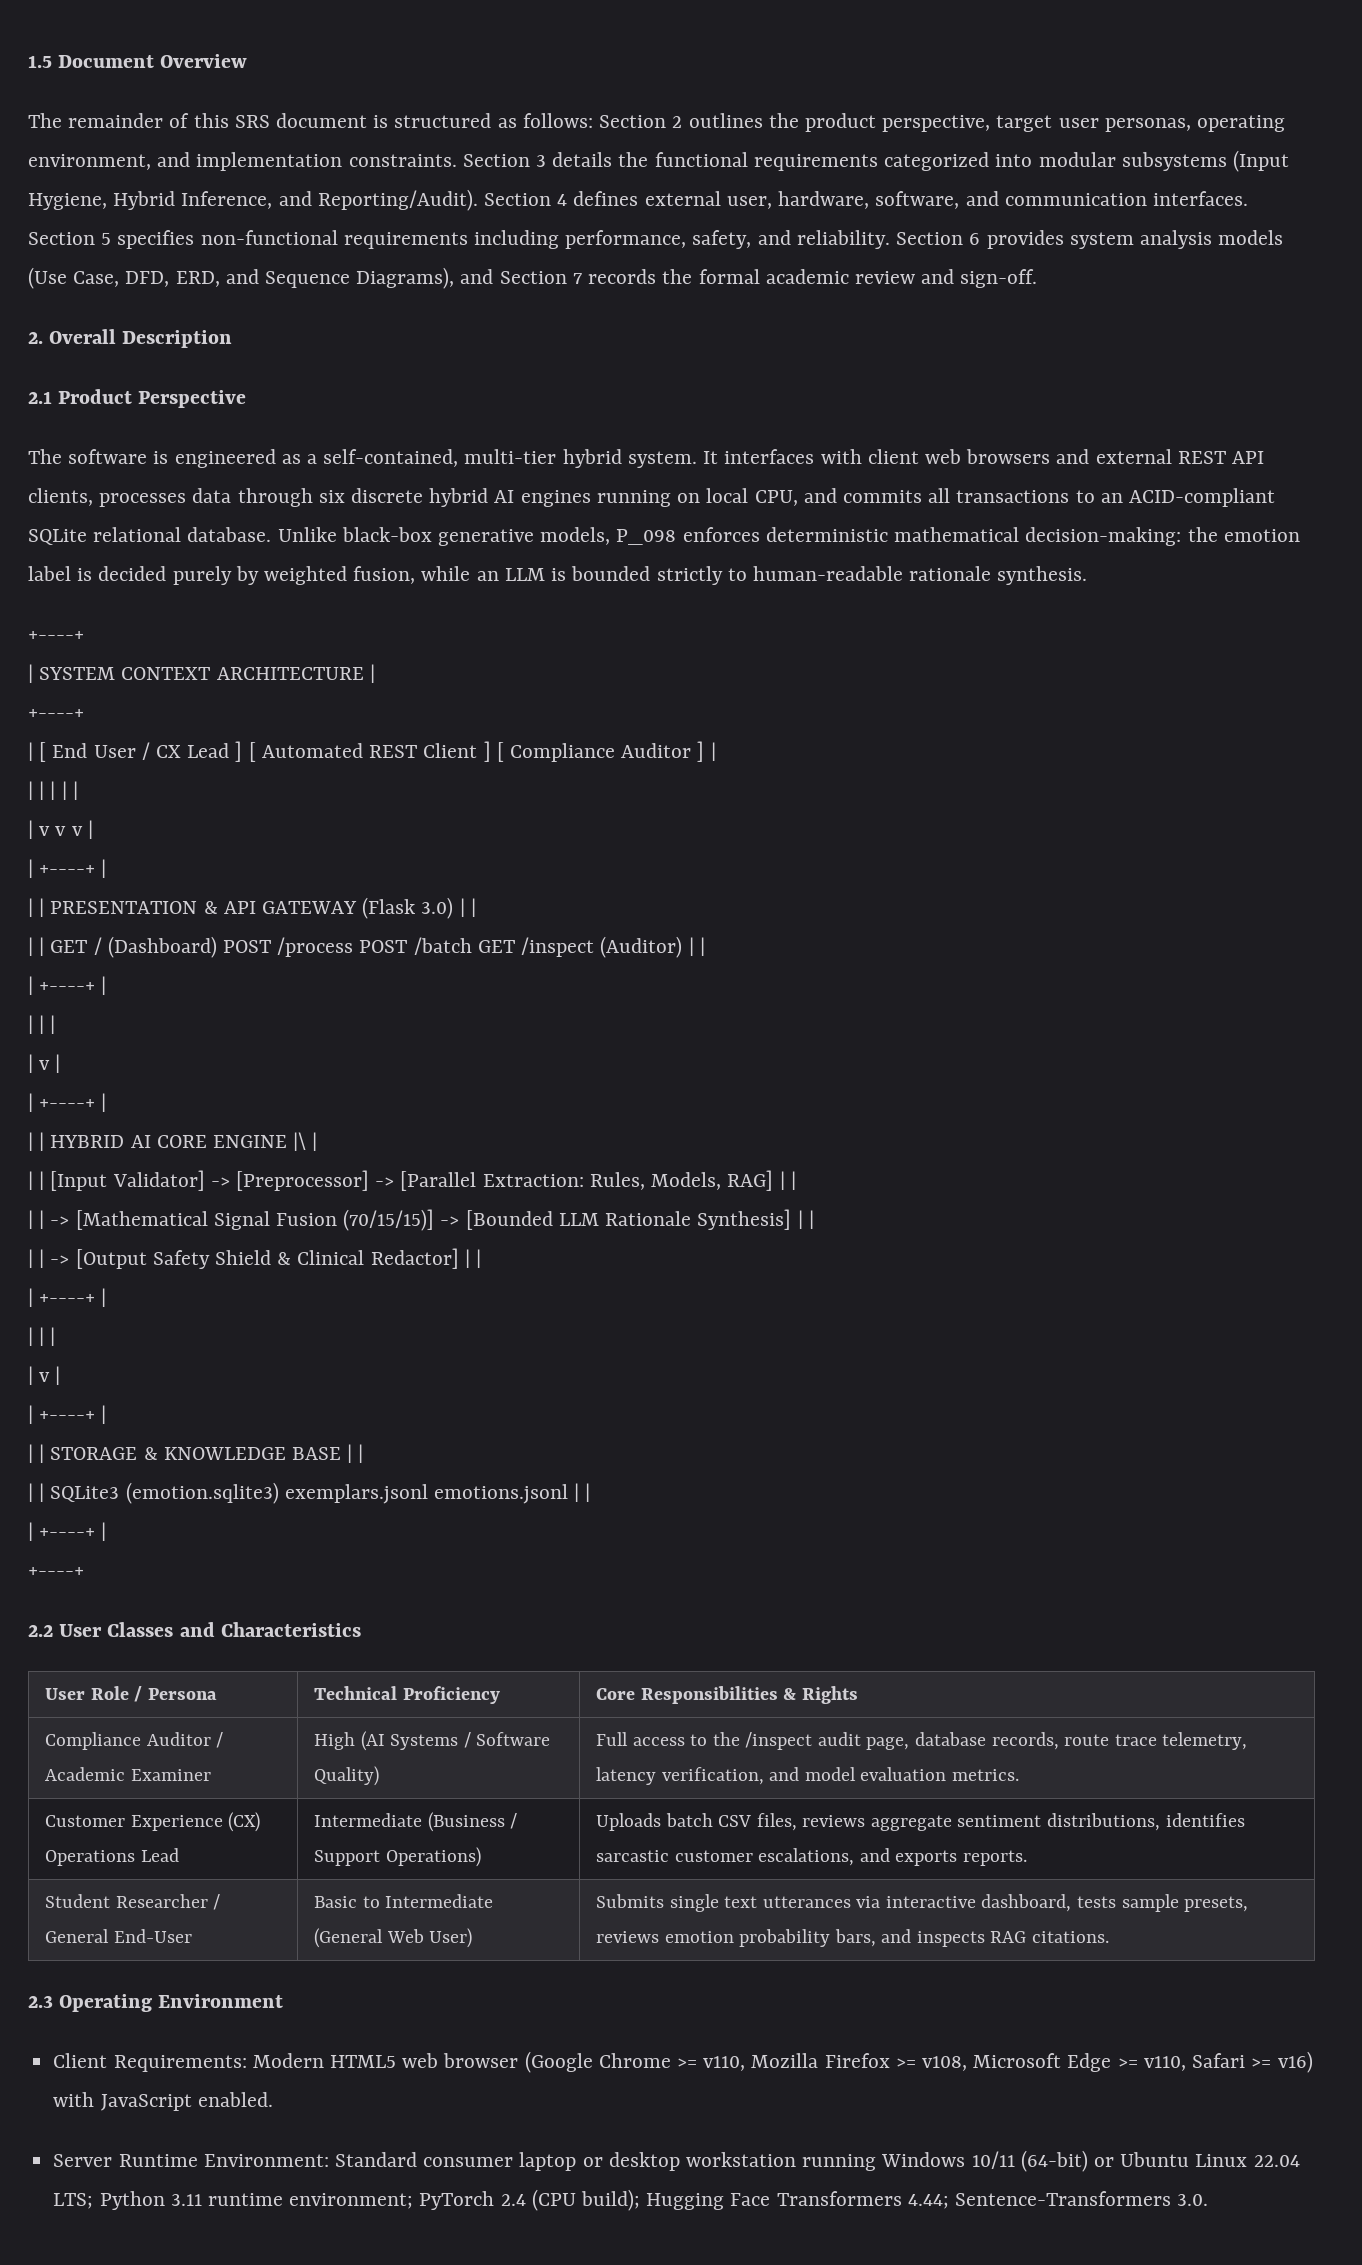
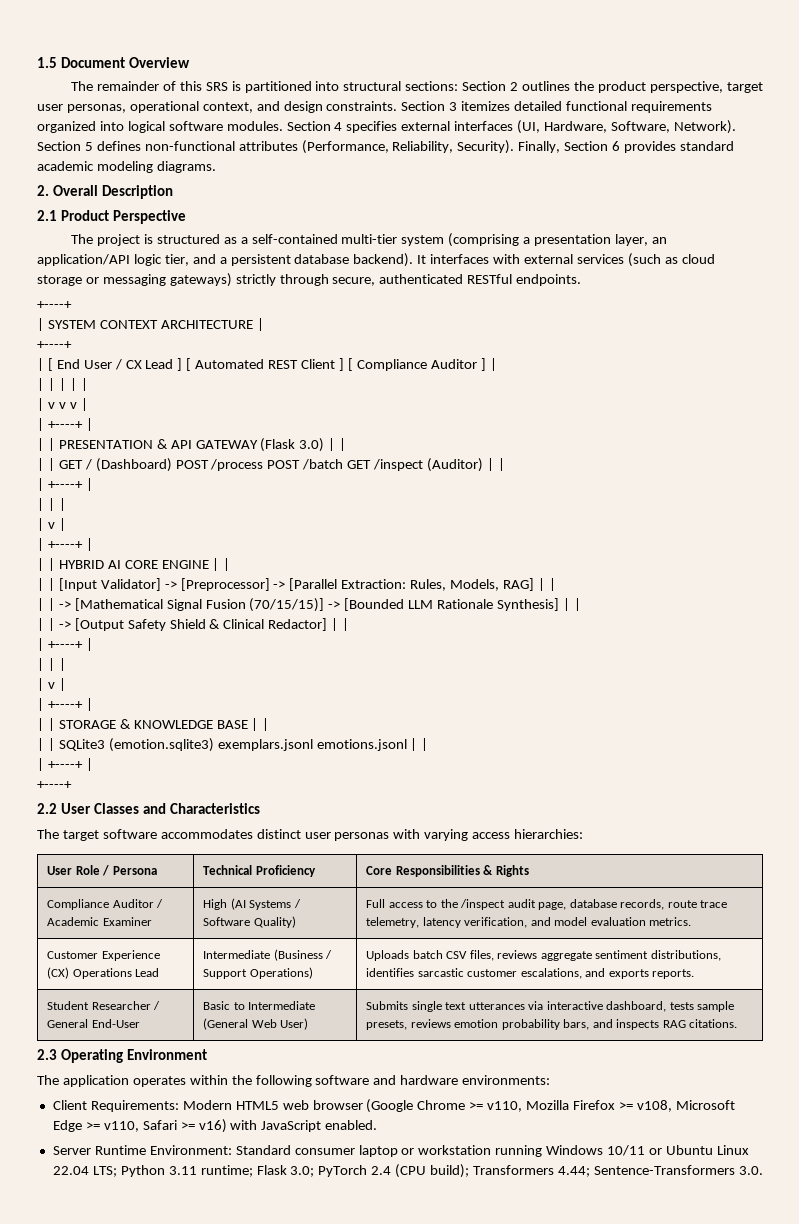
[276,113,593,128] document is structured as follows: -> [231,81,459,93] is partitioned into structural sections:
[1196,115,1285,132] [28,150,1289,172] [28,189,1248,211] [28,230,1284,249] [28,267,1038,289] operating environment, and implementation constraints. Section 3 details the functional requirements categorized into modular subsystems (Input Hygiene, Hybrid Inference, and Reporting/Audit). Section 4 defines external user, hardware, software, and communication interfaces. Section 5 specifies non-functional requirements including performance, safety, and reliability. Section 6 provides system analysis models (Use Case, DFD, ERD, and Sequence Diagrams), and Section 7 records the formal academic review and sign-off. -> [129,101,712,113] [37,120,736,134] [37,140,734,154] [37,161,216,173] operational context, and design constraints. Section 3 itemizes detailed functional requirements organized into logical software modules. Section 4 specifies external interfaces (UI, Hardware, Software, Network). Section 5 defines non-functional attributes (Performance, Reliability, Security). Finally, Section 6 provides standard academic modeling diagrams.
[68,449,1264,468] [28,488,1275,507] [28,527,1300,546] [28,566,1088,585] software is engineered as a self-contained, multi-tier hybrid system. It interfaces with client web browsers and external REST API clients, processes data through six discrete hybrid AI engines running on local CPU, and commits all transactions to an ACID-compliant SQLite relational database. Unlike black-box generative models, P_098 enforces deterministic mathematical decision-making: the emotion label is decided purely by weighted fusion, while an LLM is bounded strictly to human-readable rationale synthesis. -> [96,233,667,247] [37,253,715,267] [37,273,582,287] project is structured as a self-contained multi-tier system (comprising a presentation layer, an application/API logic tier, and a persistent database backend). It interfaces with external services (such as cloud storage or messaging gateways) strictly through secure, authenticated RESTful endpoints.
[293,1132,307,1151] |\ -> [212,558,220,571] |
(361, 1629) none -> [37,829,584,841] // The target software accommodates distinct user personas with varying access hierarchies:
(284, 2001) none -> [37,1075,551,1087] // The application operates within the following software and hardware environments:
[608,2152,680,2171] desktop -> (415, 1151) none
[1020,2150,1088,2172] (64-bit) -> (646, 1150) none
[207,2193,414,2209] runtime environment; -> [200,1165,315,1177] runtime; Flask 3.0;
[646,2193,771,2210] Hugging Face -> (470, 1171) none

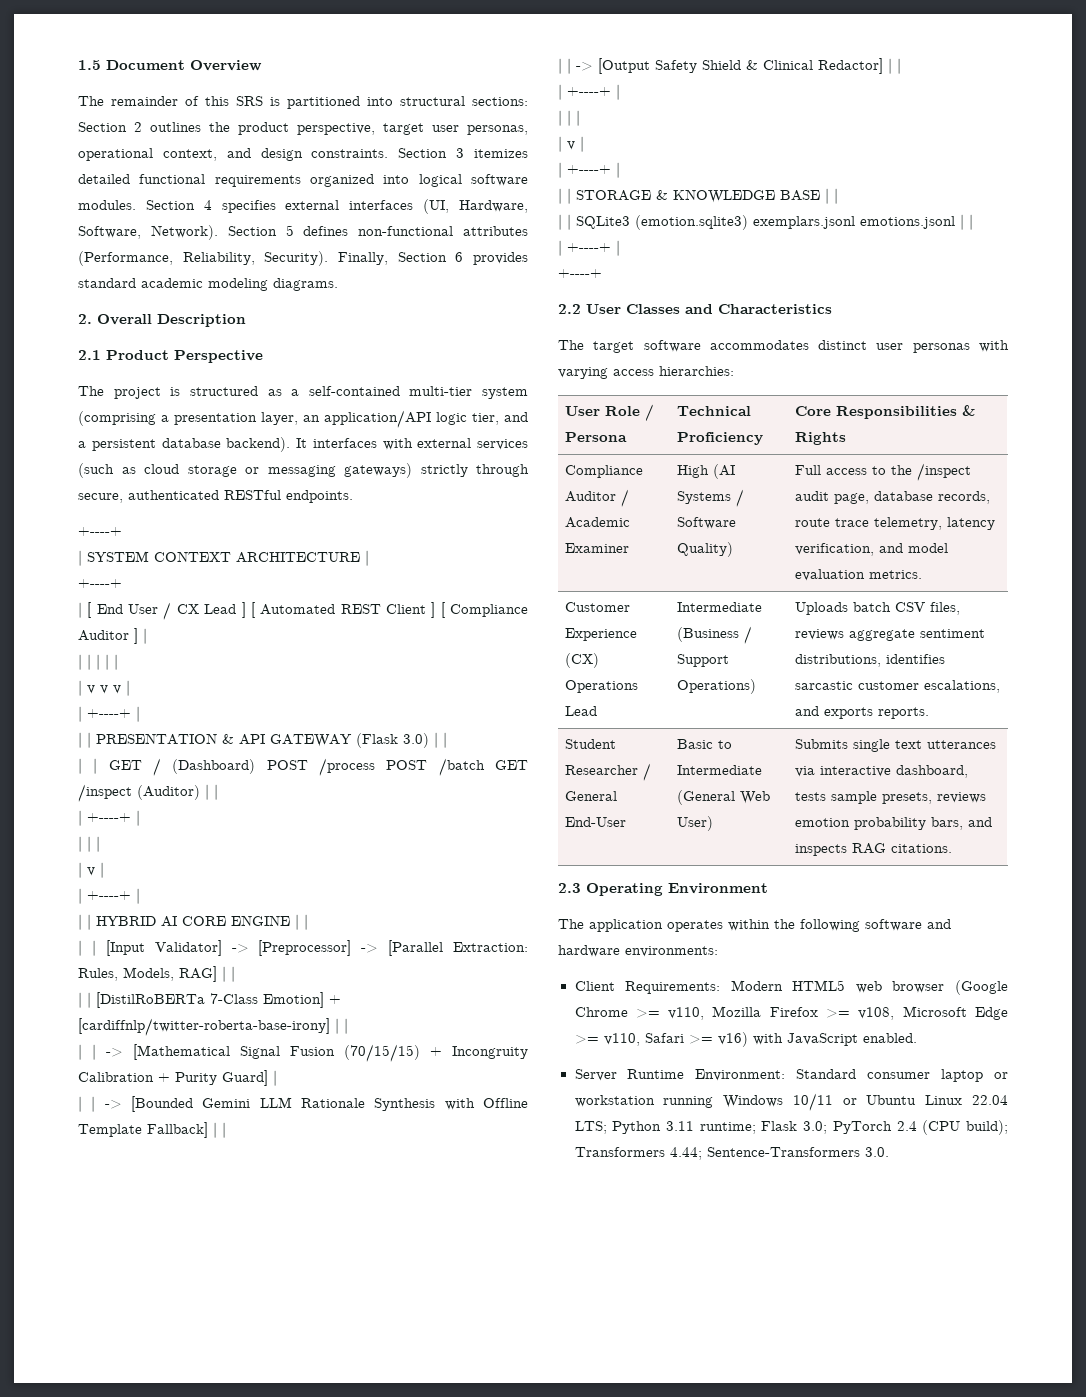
(556, 584) none -> [78,992,341,1008] [78,1018,348,1036] // | | [DistilRoBERTa 7-Class Emotion] + [cardiffnlp/twitter-roberta-base-irony] | |
[249,598,325,612] (70/15/15)] -> [344,1044,528,1062] [78,1070,277,1086] [78,1096,96,1112] (70/15/15) + Incongruity Calibration + Purity Guard] | // | |
(405, 604) none -> [202,1098,251,1108] Gemini
[497,598,560,611] Synthesis] -> [374,1098,528,1111] [78,1122,208,1138] Synthesis with Offline Template Fallback]

